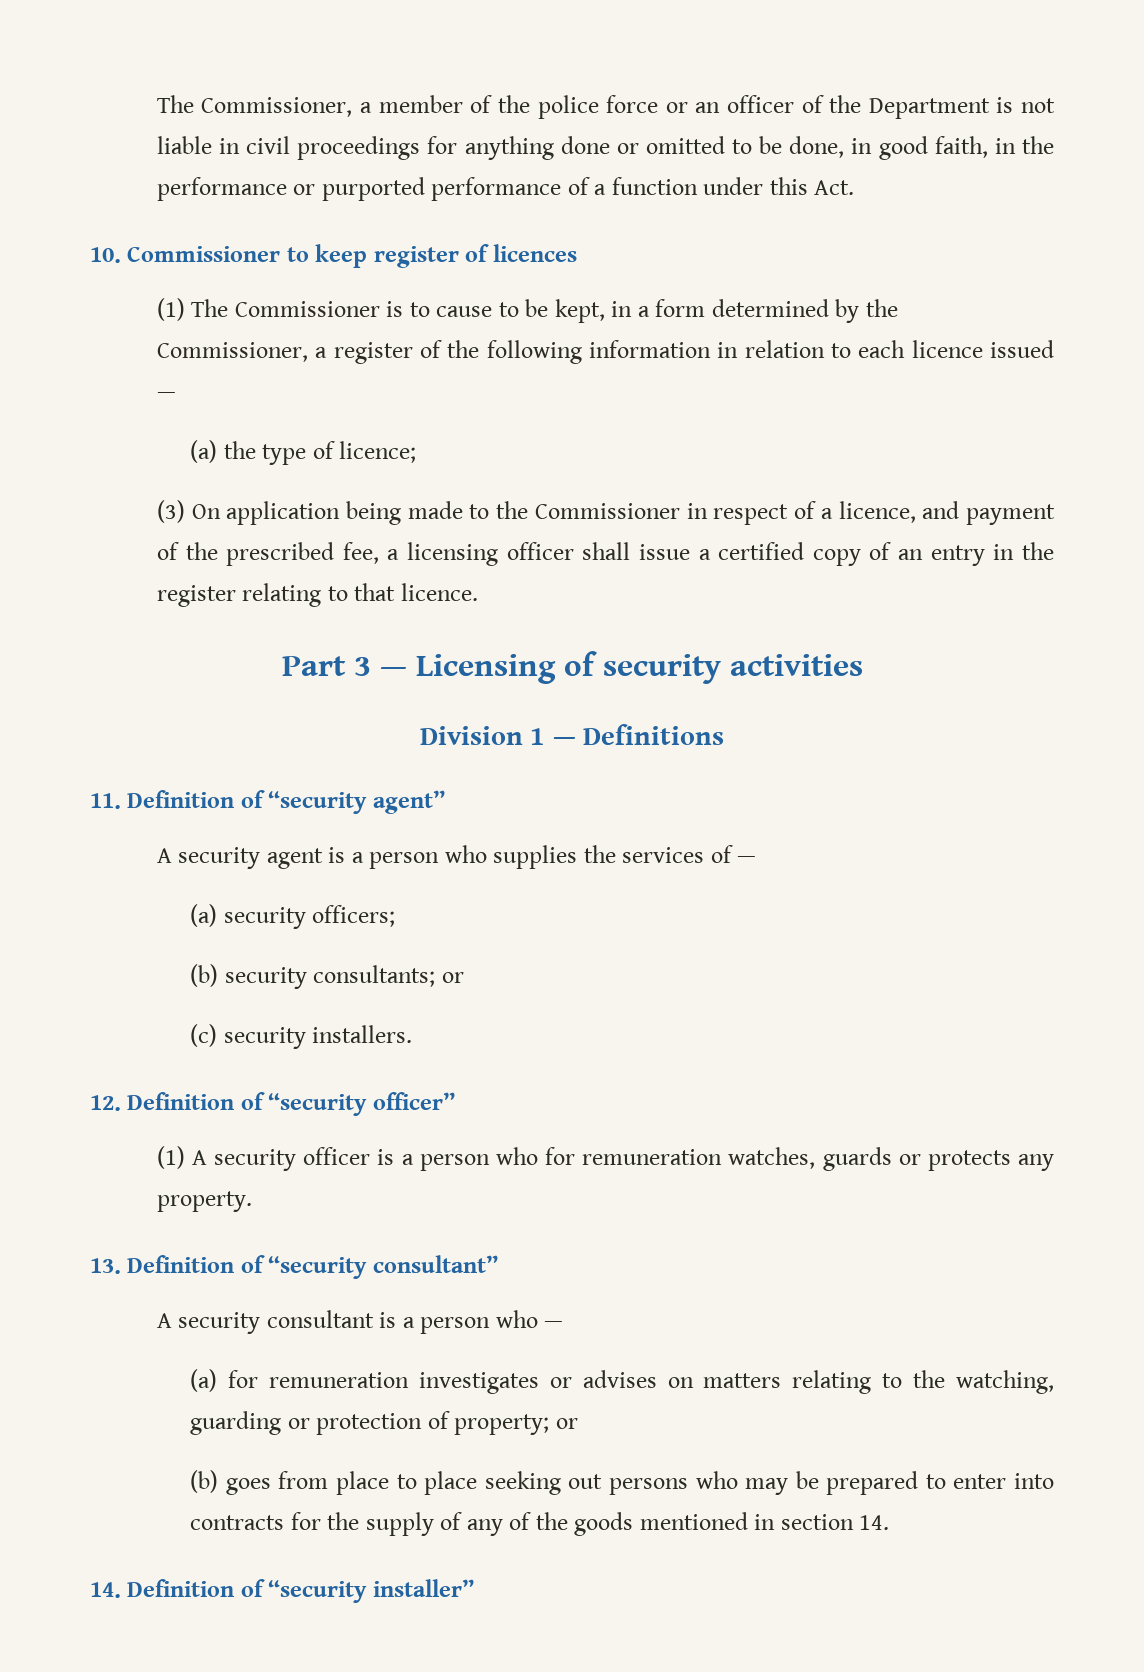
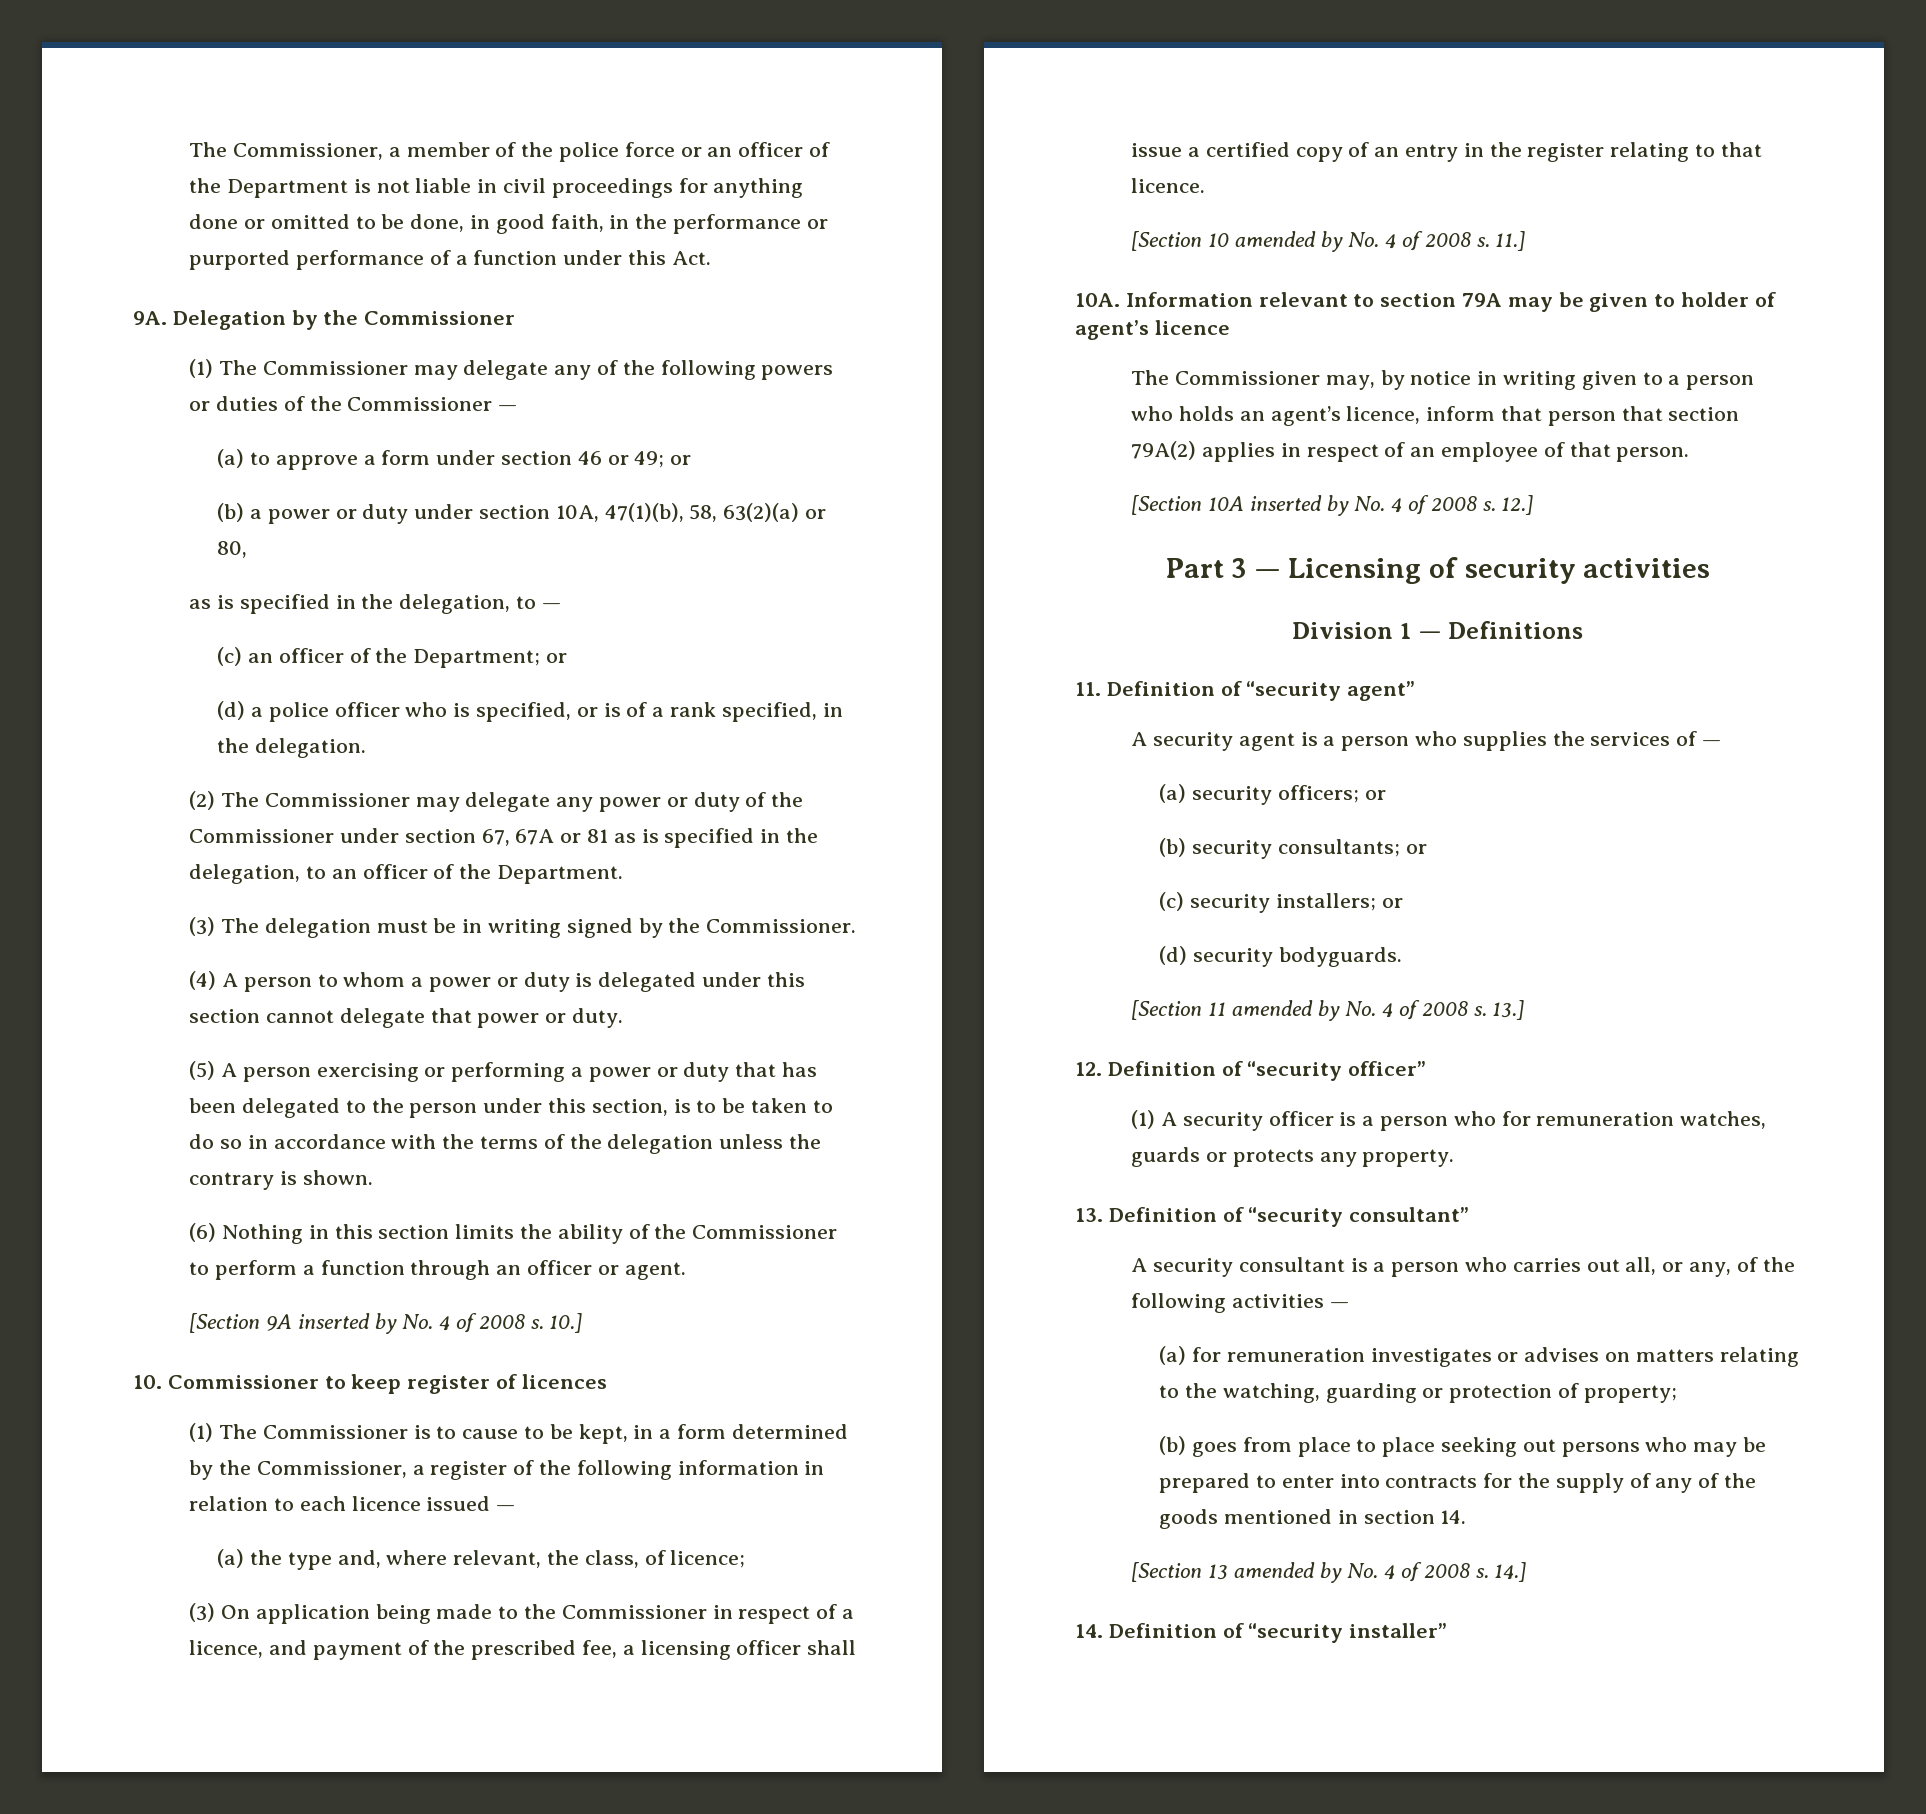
(855, 187) none -> [133,310,516,330] [189,359,834,380] [189,396,518,411] [217,449,692,470] [217,503,827,524] [217,541,248,558] [189,594,561,614] [217,647,568,668] [217,701,843,722] [217,738,367,758] [189,791,804,812] [189,828,818,848] [189,864,623,884] [189,917,857,938] [189,971,805,992] [189,1008,623,1028] [189,1061,817,1082] [189,1098,833,1118] [189,1134,821,1154] [189,1170,373,1190] [189,1223,838,1244] [189,1260,686,1280] [189,1313,583,1334] // 9A. Delegation by the Commissioner // (1) The Commissioner may delegate any of the following powers or duties of the Commissioner — // (a) to approve a form under section 46 or 49; or // (b) a power or duty under section 10A, 47(1)(b), 58, 63(2)(a) or 80, // as is specified in the delegation, to — // (c) an officer of the Department; or // (d) a police officer who is specified, or is of a rank specified, in the delegation. // (2) The Commissioner may delegate any power or duty of the Commissioner under section 67, 67A or 81 as is specified in the delegation, to an officer of the Department. // (3) The delegation must be in writing signed by the Commissioner. // (4) A person to whom a power or duty is delegated under this section cannot delegate that power or duty. // (5) A person exercising or performing a power or duty that has been delegated to the person under this section, is to be taken to do so in accordance with the terms of the delegation unless the contrary is shown. // (6) Nothing in this section limits the ability of the Commissioner to perform a function through an officer or agent. // [Section 9A inserted by No. 4 of 2008 s. 10.]
(307, 454) none -> [337,1550,639,1568] and, where relevant, the class,
(478, 592) none -> [1131,231,1526,252] [1075,292,1776,312] [1075,320,1230,340] [1131,370,1755,390] [1131,406,1740,426] [1131,441,1690,462] [1131,495,1534,516] // [Section 10 amended by No. 4 of 2008 s. 11.] // 10A. Information relevant to section 79A may be given to holder of agent’s licence // The Commissioner may, by notice in writing given to a person who holds an agent’s licence, inform that person that section 79A(2) applies in respect of an employee of that person. // [Section 10A inserted by No. 4 of 2008 s. 12.]
(396, 916) none -> [1364,790,1386,800] or
[312,1025,413,1043] installers. -> [1275,893,1403,911] [1159,946,1402,967] [1131,1000,1525,1021] installers; or // (d) security bodyguards. // [Section 11 amended by No. 4 of 2008 s. 13.]
(538, 1319) none -> [1512,1257,1795,1277] [1131,1293,1324,1313] carries out all, or any, of the following activities
[555,1418,578,1429] or -> (1677, 1394) none
(890, 1522) none -> [1131,1562,1527,1583] // [Section 13 amended by No. 4 of 2008 s. 14.]

